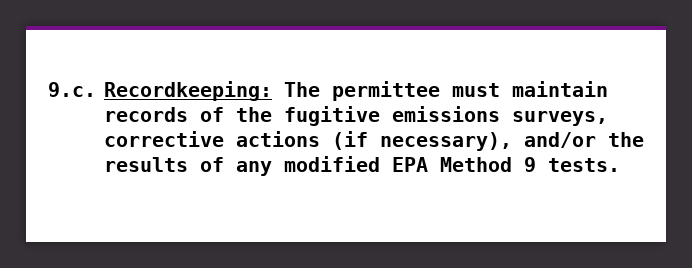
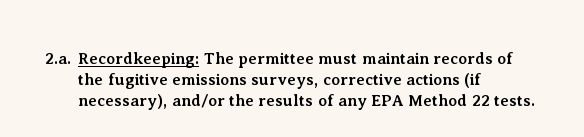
[48,82,96,97] 9.c. -> [45,53,71,64] 2.a.
[284,156,380,172] modified -> (367, 104) none
[524,157,536,172] 9 -> [471,95,490,106] 22

